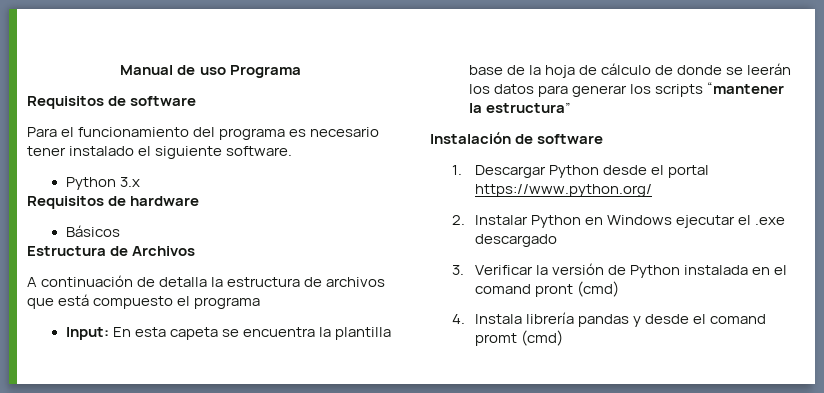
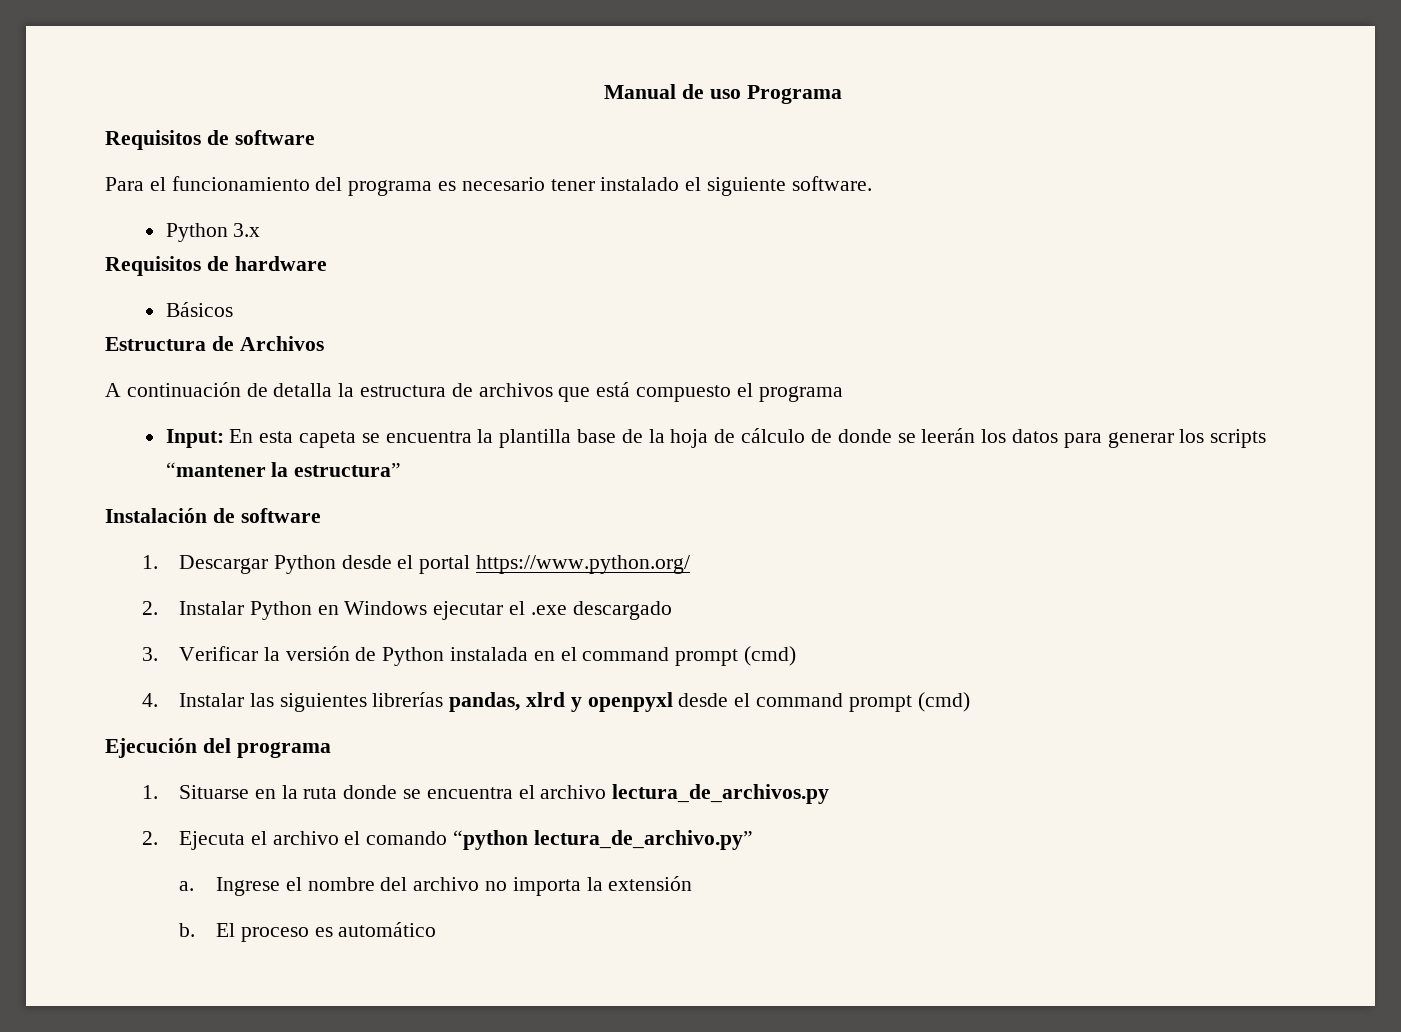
[474,284,573,297] comand pront -> [582,647,739,666] command prompt
[474,312,767,327] [474,330,563,346] Instala librería pandas y desde el comand promt (cmd) -> [178,692,970,712] [105,738,331,758] [141,784,830,804] [141,830,753,850] [178,876,693,896] [178,922,437,942] Instalar las siguientes librerías pandas, xlrd y openpyxl desde el command prompt (cmd) // Ejecución del programa // 1. Situarse en la ruta donde se encuentra el archivo lectura_de_archivos.py // 2. Ejecuta el archivo el comando “python lectura_de_archivo.py” // a. Ingrese el nombre del archivo no importa la extensión // b. El proceso es automático

